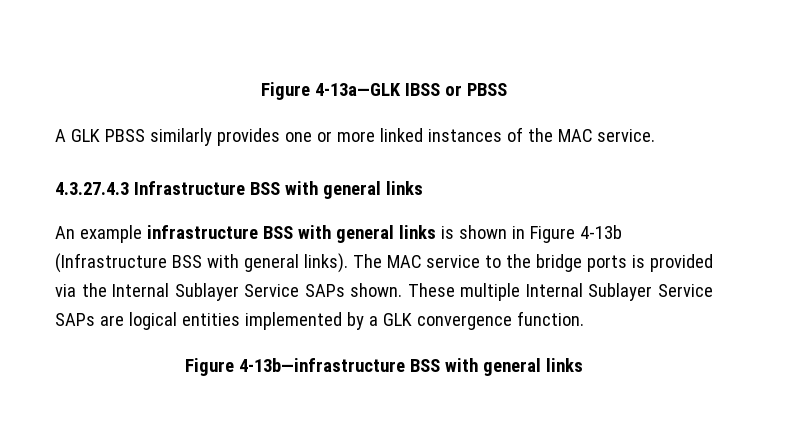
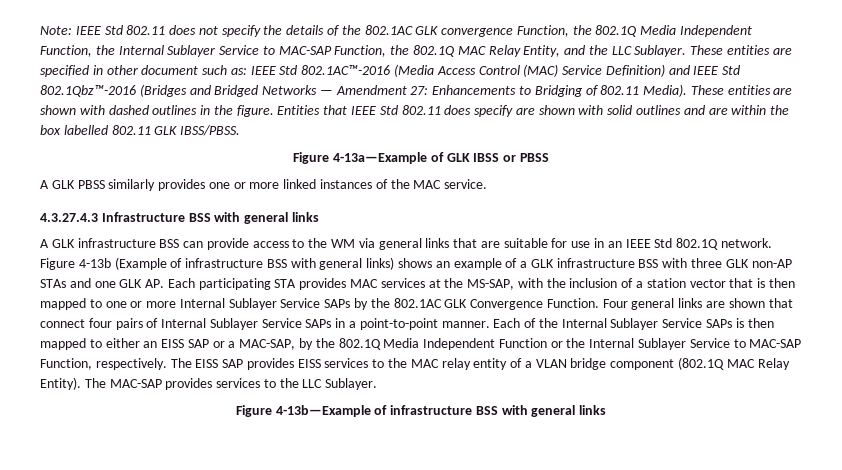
[261,82,402,100] Figure 4-13a—GLK -> [40,25,753,37] [40,45,792,57] [40,64,741,77] [40,84,793,97] [40,105,790,117] [40,125,241,136] [293,152,470,164] Note: IEEE Std 802.11 does not specify the details of the 802.1AC GLK convergence Function, the 802.1Q Media Independent Function, the Internal Sublayer Service to MAC-SAP Function, the 802.1Q MAC Relay Entity, and the LLC Sublayer. These entities are specified in other document such as: IEEE Std 802.1AC™-2016 (Media Access Control (MAC) Service Definition) and IEEE Std 802.1Qbz™-2016 (Bridges and Bridged Networks — Amendment 27: Enhancements to Bridging of 802.11 Media). These entities are shown with dashed outlines in the figure. Entities that IEEE Std 802.11 does specify are shown with solid outlines and are within the box labelled 802.11 GLK IBSS/PBSS. // Figure 4-13a—Example of GLK
[55,225,142,243] An example -> [40,238,772,250] [40,257,792,270] [40,278,795,290] [40,298,793,310] [40,318,774,330] [40,338,802,350] [40,357,790,370] [40,377,378,390] [235,405,388,417] A GLK infrastructure BSS can provide access to the WM via general links that are suitable for use in an IEEE Std 802.1Q network. Figure 4-13b (Example of infrastructure BSS with general links) shows an example of a GLK infrastructure BSS with three GLK non-AP STAs and one GLK AP. Each participating STA provides MAC services at the MS-SAP, with the inclusion of a station vector that is then mapped to one or more Internal Sublayer Service SAPs by the 802.1AC GLK Convergence Function. Four general links are shown that connect four pairs of Internal Sublayer Service SAPs in a point-to-point manner. Each of the Internal Sublayer Service SAPs is then mapped to either an EISS SAP or a MAC-SAP, by the 802.1Q Media Independent Function or the Internal Sublayer Service to MAC-SAP Function, respectively. The EISS SAP provides EISS services to the MAC relay entity of a VLAN bridge component (802.1Q MAC Relay Entity). The MAC-SAP provides services to the LLC Sublayer. // Figure 4-13b—Example of
[440,225,622,243] [55,253,713,273] [55,283,713,301] [55,311,584,330] [185,358,583,376] is shown in Figure 4-13b (Infrastructure BSS with general links). The MAC service to the bridge ports is provided via the Internal Sublayer Service SAPs shown. These multiple Internal Sublayer Service SAPs are logical entities implemented by a GLK convergence function. // Figure 4-13b—infrastructure BSS with general links -> (607, 410) none

